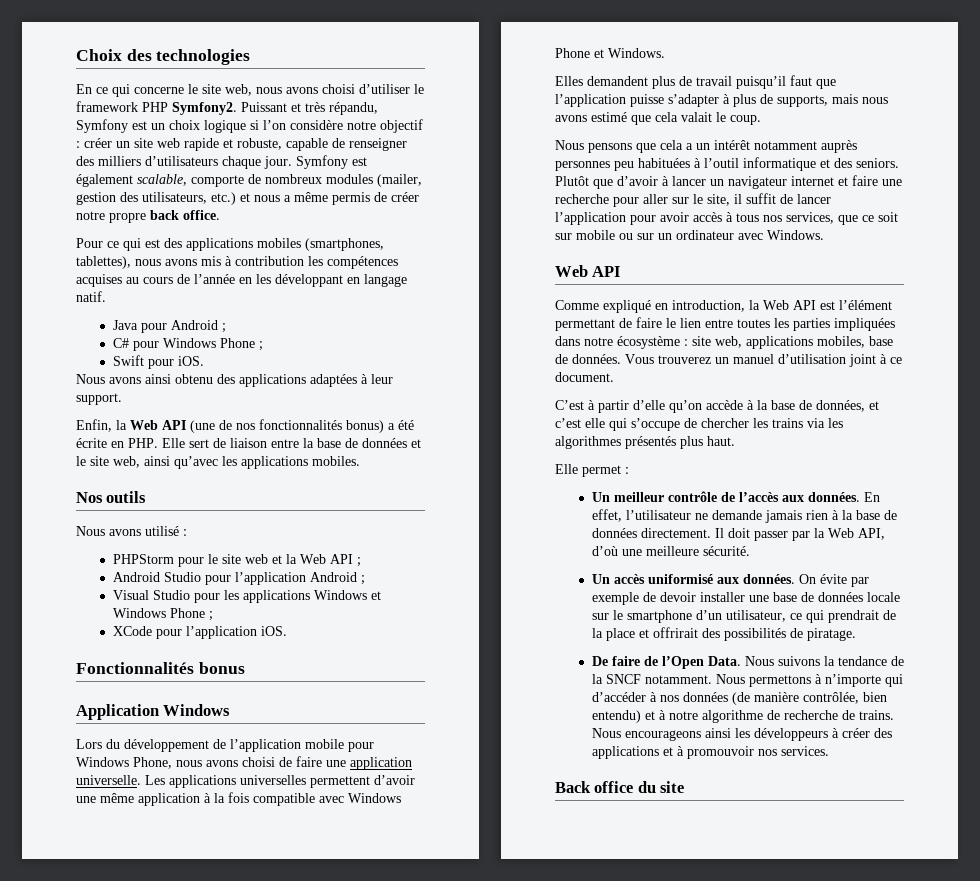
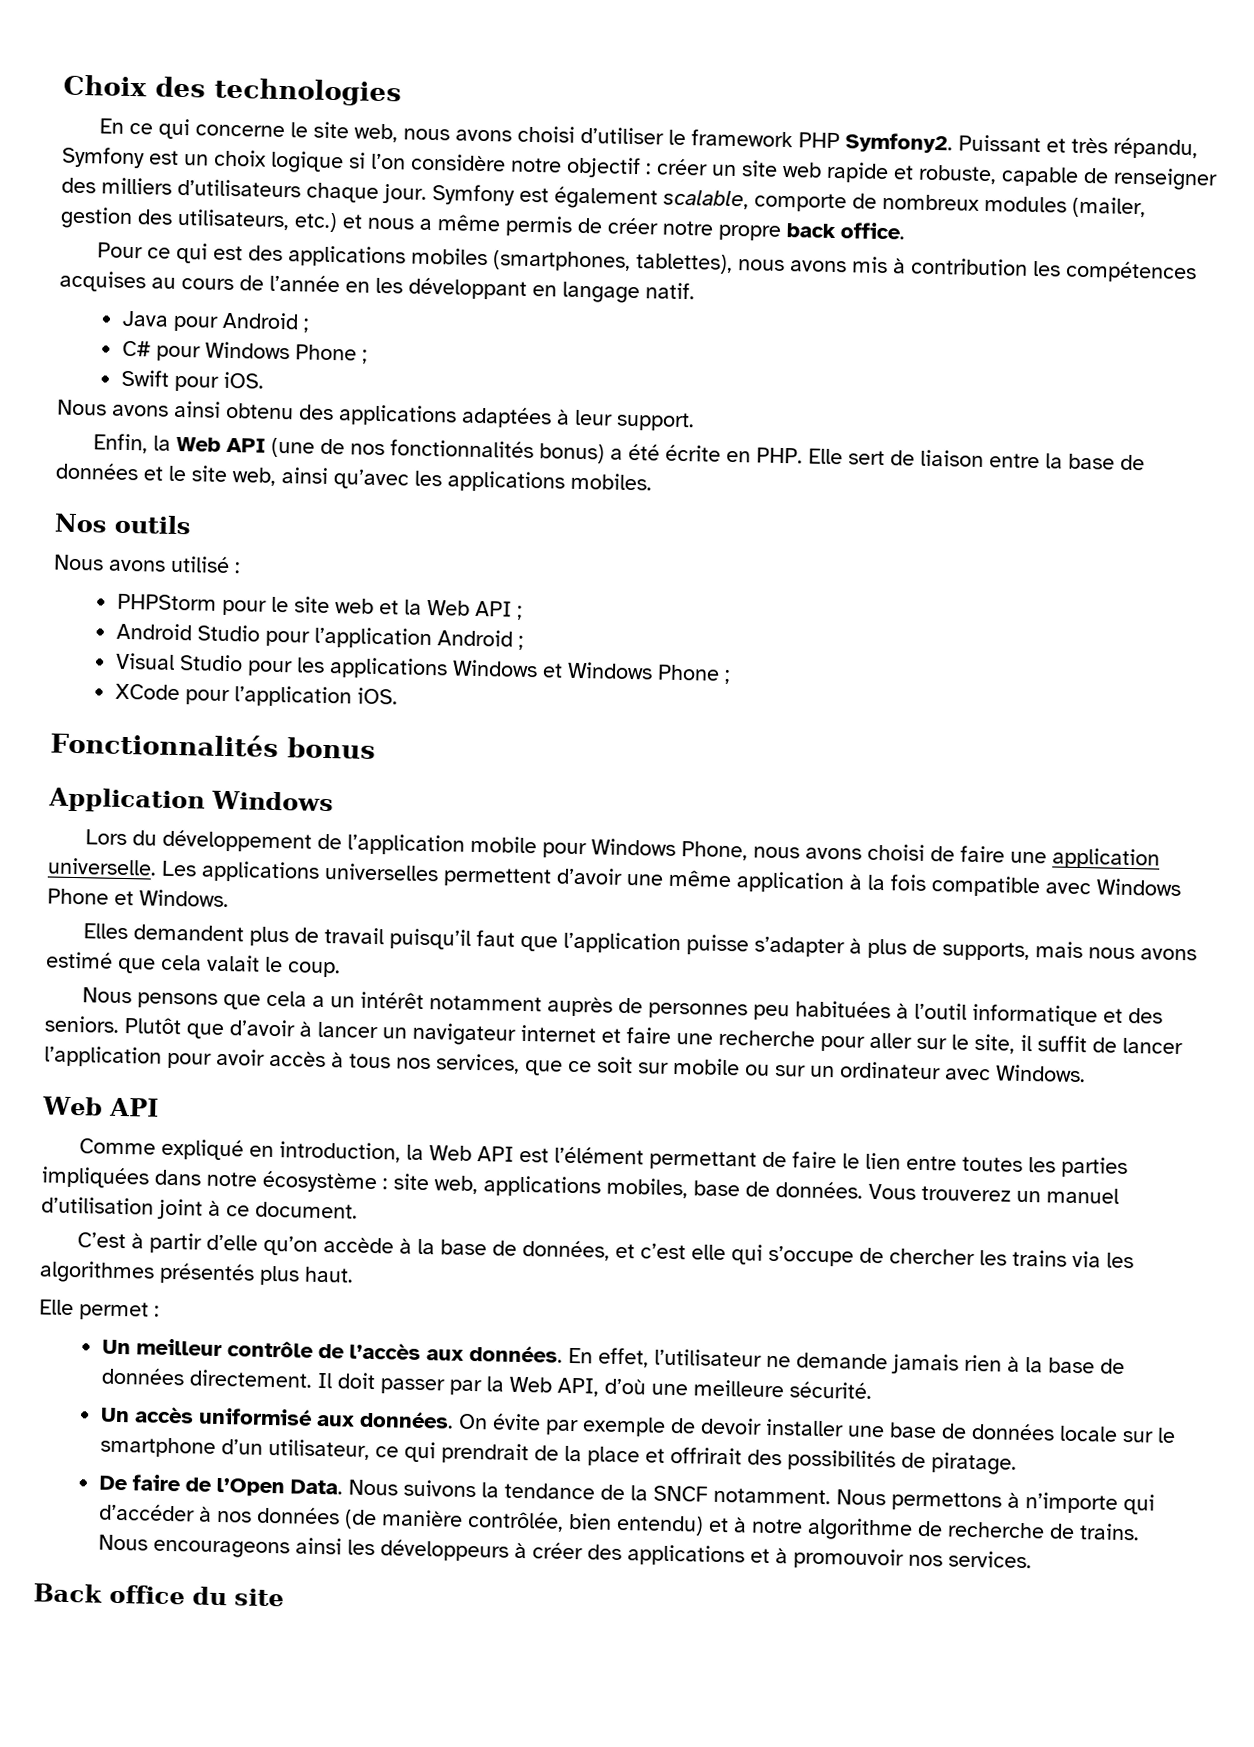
(857, 146) none -> [617,997,643,1014] de

